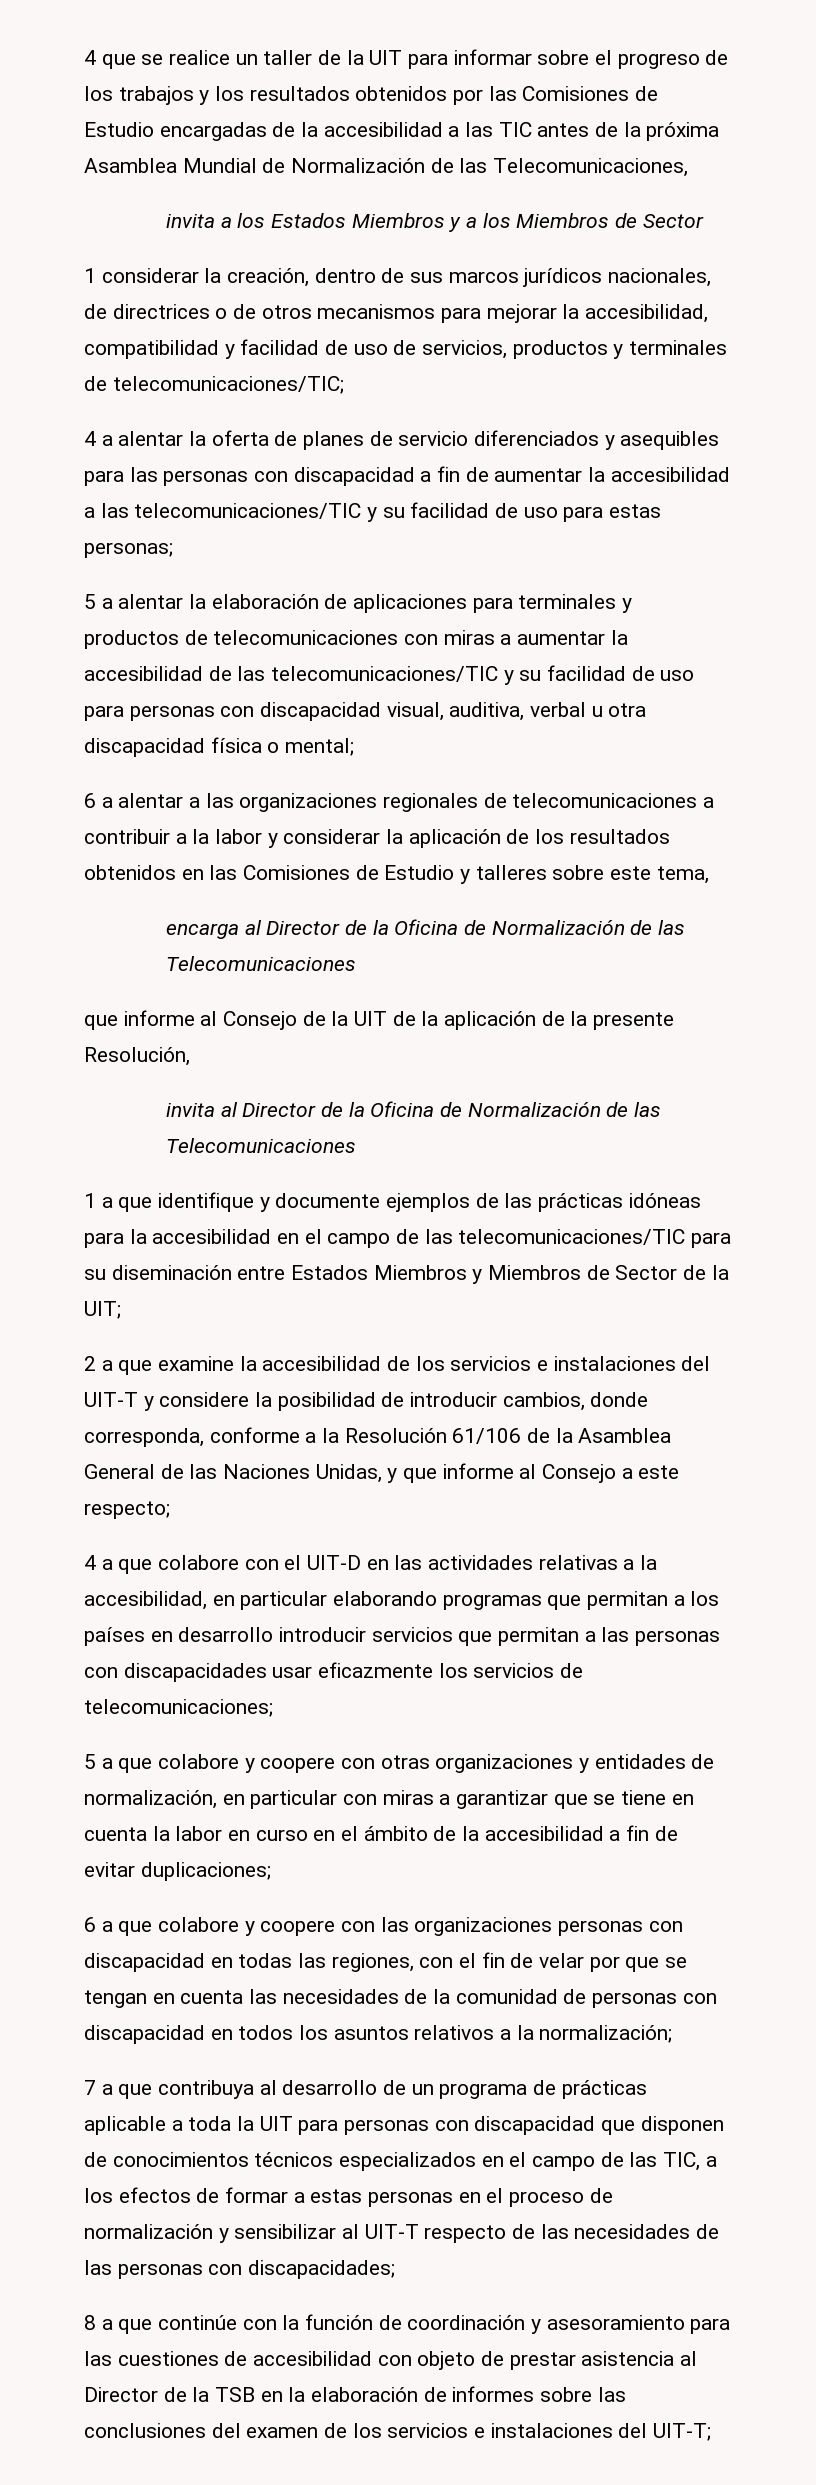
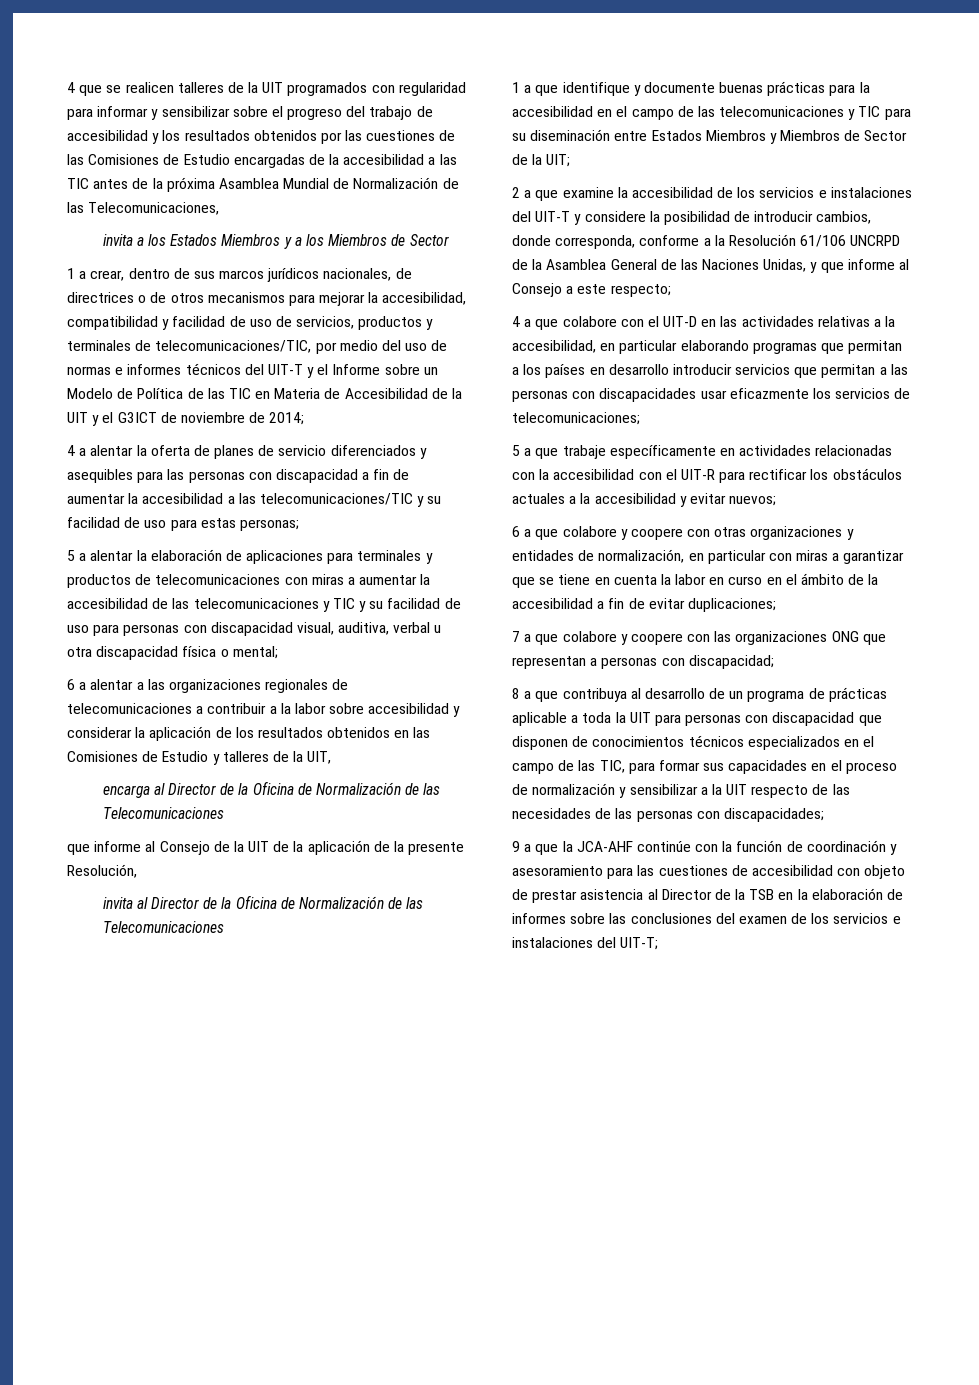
[169,49,729,69] [84,86,194,105] realice un taller de la UIT para informar sobre el progreso de los trabajos -> [125,82,466,96] [67,106,433,120] [67,130,148,141] realicen talleres de la UIT programados con regularidad para informar y sensibilizar sobre el progreso del trabajo de accesibilidad
(517, 93) none -> [366,130,456,141] [67,154,84,165] cuestiones de las
[101,268,310,287] considerar la creación, -> [79,270,125,281] a crear,
[112,376,344,394] telecomunicaciones/TIC; -> [155,340,448,354] [67,363,438,378] [67,388,463,399] [67,412,305,426] telecomunicaciones/TIC, por medio del uso de normas e informes técnicos del UIT-T y el Informe sobre un Modelo de Política de las TIC en Materia de Accesibilidad de la UIT y el G3ICT de noviembre de 2014;
[271,666,499,682] telecomunicaciones/TIC -> [193,598,355,612] telecomunicaciones y TIC
(263, 836) none -> [329,703,450,714] sobre accesibilidad
[552,865,709,884] sobre este tema, -> [272,751,332,764] de la UIT,
[386,1193,701,1212] ejemplos de las prácticas idóneas -> [719,81,826,96] buenas prácticas
[458,1229,686,1245] telecomunicaciones/TIC -> [719,106,881,120] telecomunicaciones y TIC
(522, 1436) none -> [850,235,901,246] UNCRPD
(153, 1765) none -> [562,445,893,459] [512,468,902,483] [512,493,777,507] [512,526,559,540] trabaje específicamente en actividades relacionadas con la accesibilidad con el UIT-R para rectificar los obstáculos actuales a la accesibilidad y evitar nuevos; // 6 a que
[84,1917,96,1932] 6 -> [512,631,520,642] 7
[558,1920,683,1936] [84,1952,688,1972] [84,1989,717,2008] [84,2025,673,2044] [84,2080,96,2095] personas con discapacidad en todas las regiones, con el fin de velar por que se tengan en cuenta las necesidades de la comunidad de personas con discapacidad en todos los asuntos relativos a la normalización; // 7 -> [831,631,886,645] [512,655,774,669] [512,688,520,699] ONG que representan a personas con discapacidad; // 8
[705,2156,717,2167] [84,2187,454,2207] a los efectos de formar a estas personas -> [628,760,808,774] para formar sus capacidades
[342,2224,419,2239] al UIT-T -> [700,784,748,795] a la UIT
[84,2315,153,2334] 8 a que -> [512,841,633,855] 9 a que la JCA-AHF

